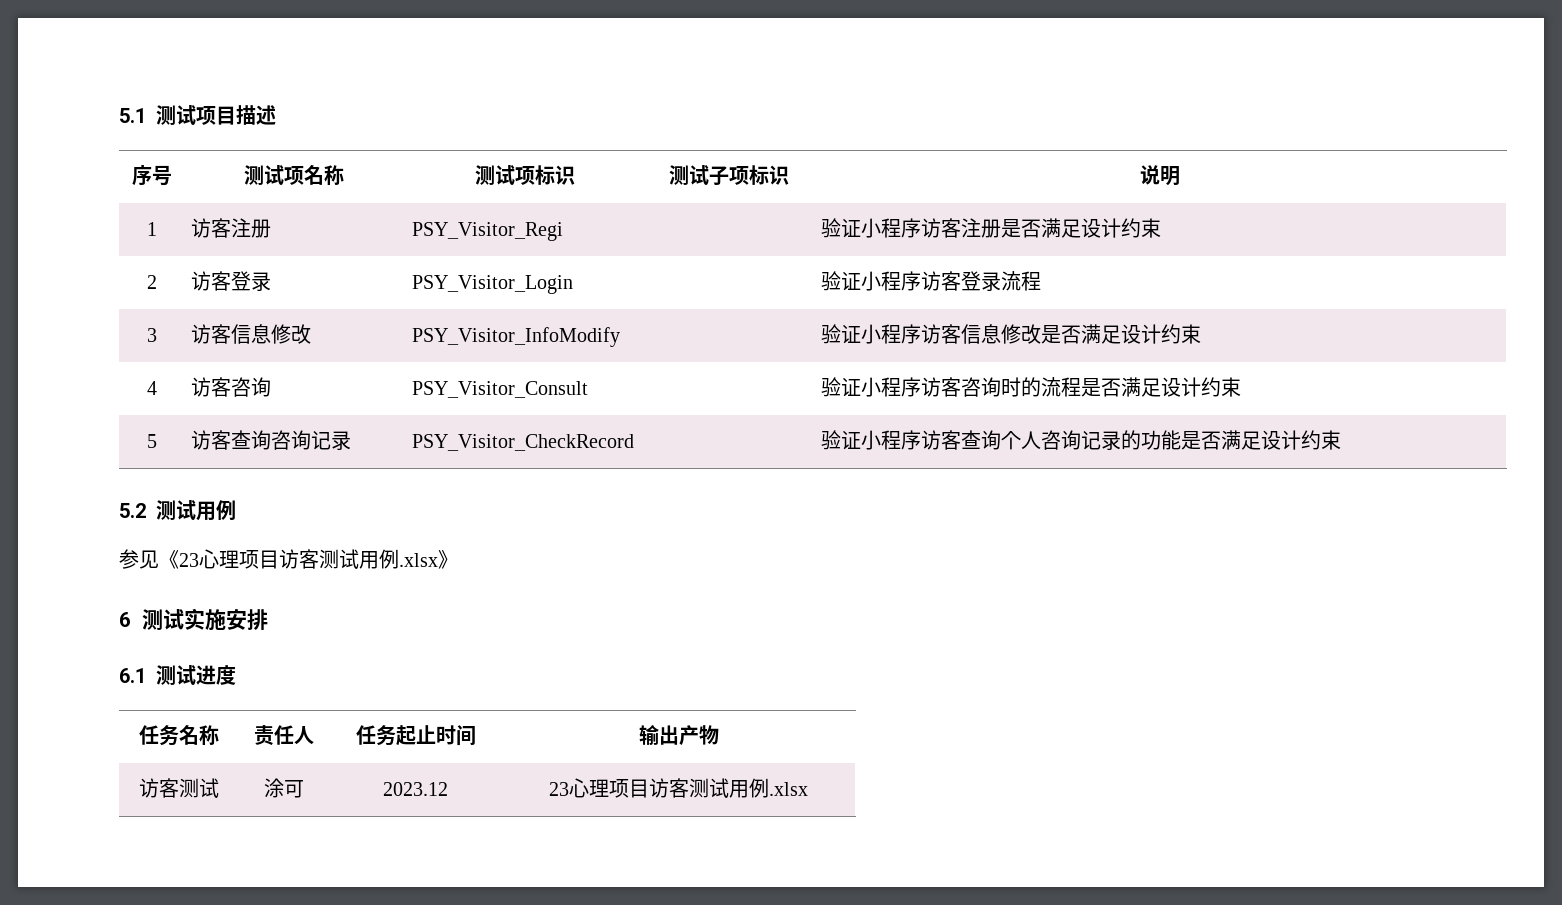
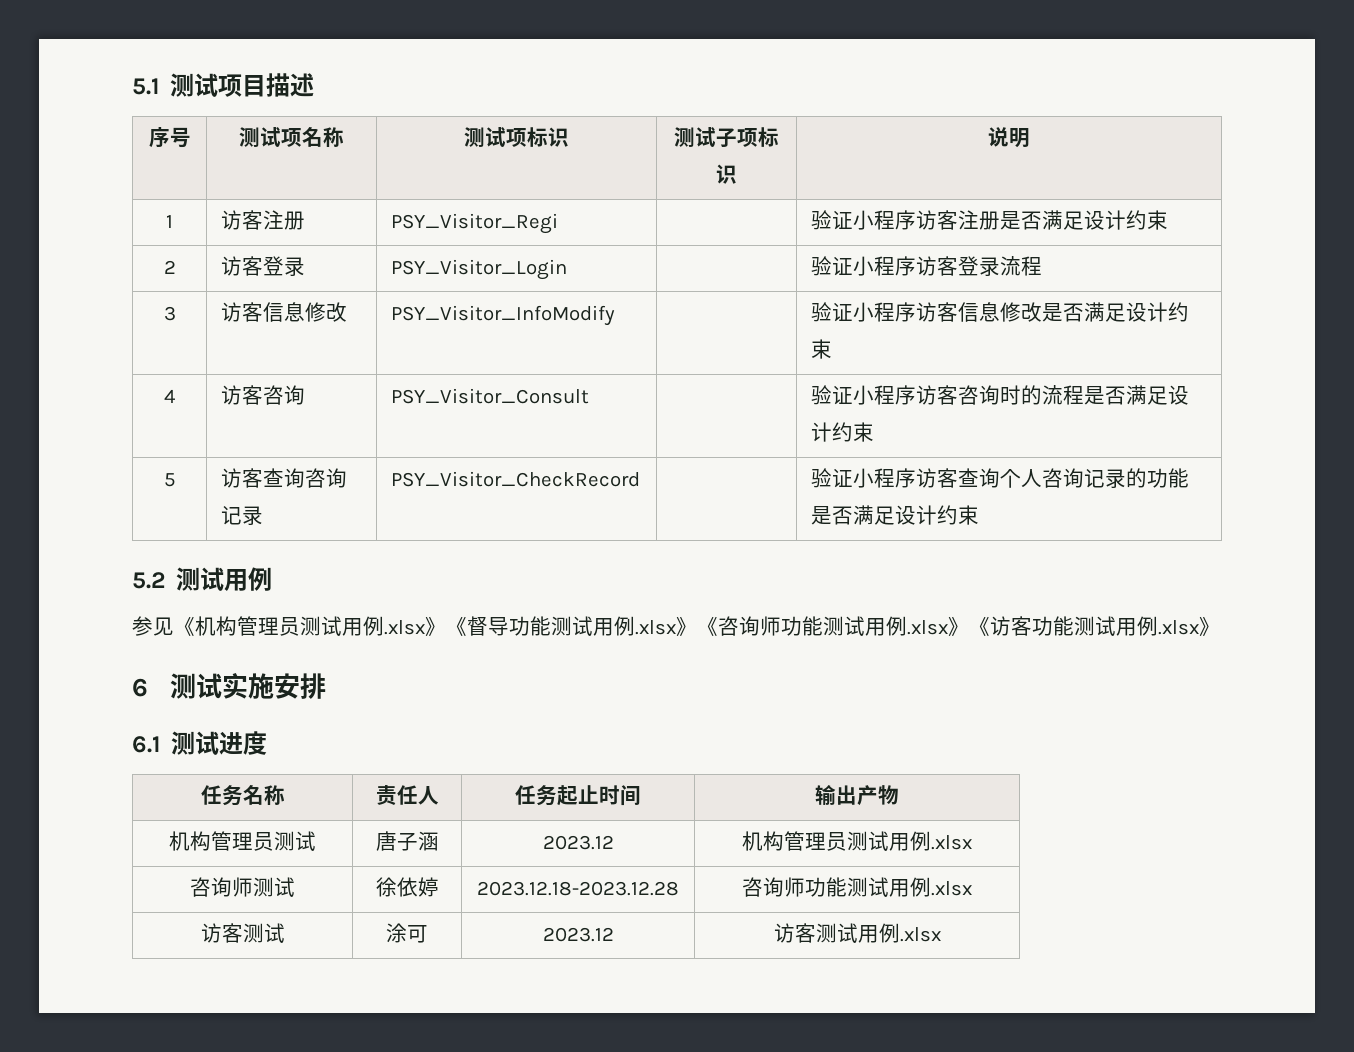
[179,549,319,569] 23心理项目访客 -> [195,616,1074,636] 机构管理员测试用例.xlsx》《督导功能测试用例.xlsx》《咨询师功能测试用例.xlsx》《访客功能
(719, 735) none -> [169,831,316,851] [375,831,439,851] [542,835,614,850] [742,831,972,851] [190,877,295,897] [375,877,439,897] [477,881,679,896] [742,877,972,897] // 机构管理员测试 | 唐子涵 | 2023.12 | 机构管理员测试用例.xlsx // 咨询师测试 | 徐依婷 | 2023.12.18-2023.12.28 | 咨询师功能测试用例.xlsx
[549,778,649,798] 23心理项目 -> (614, 934) none

